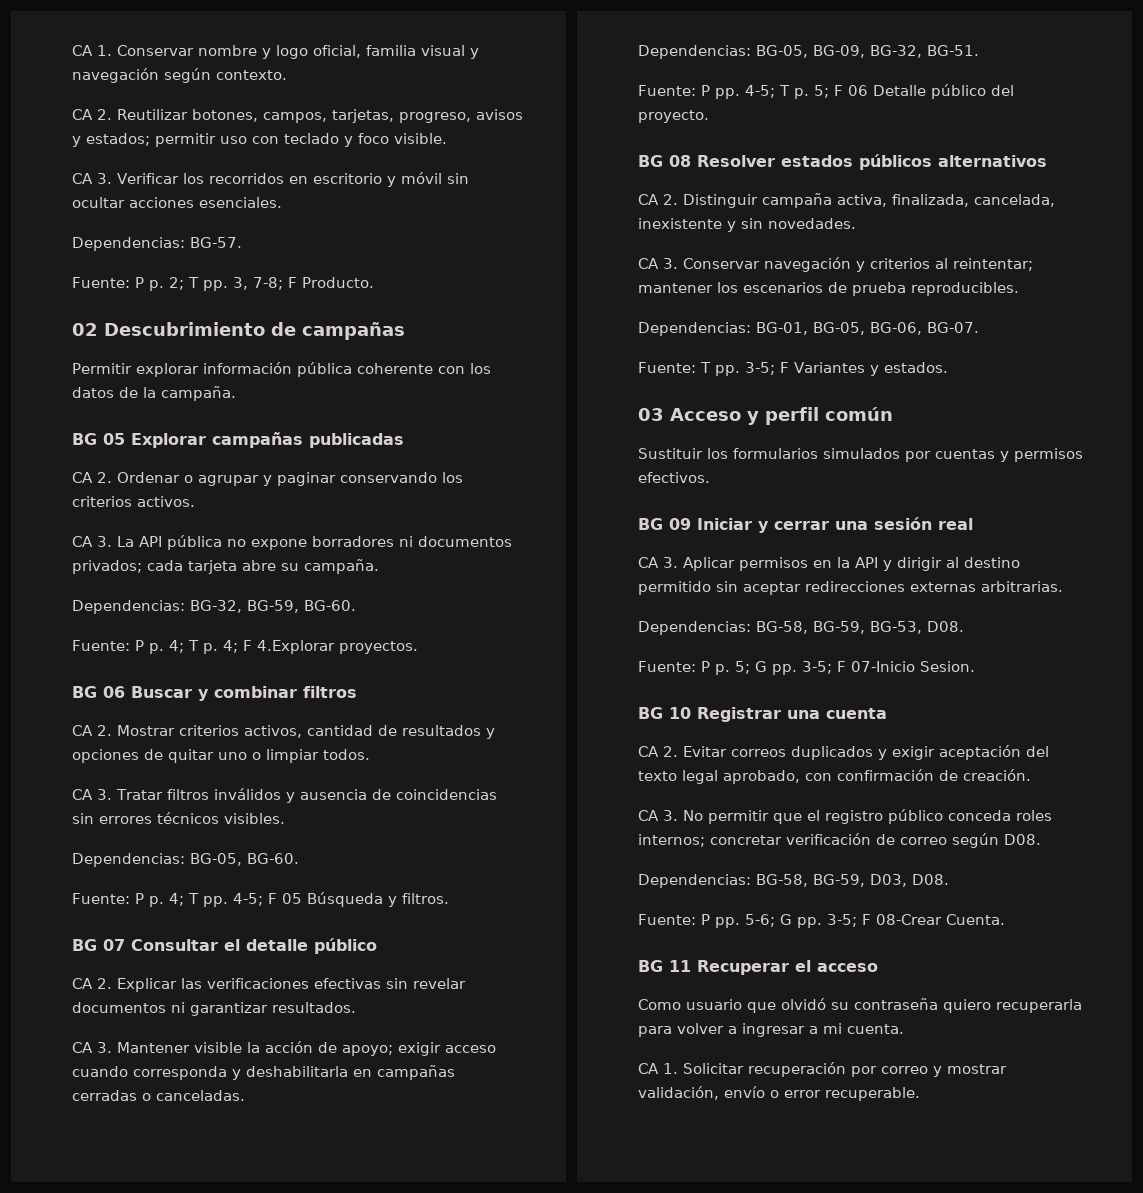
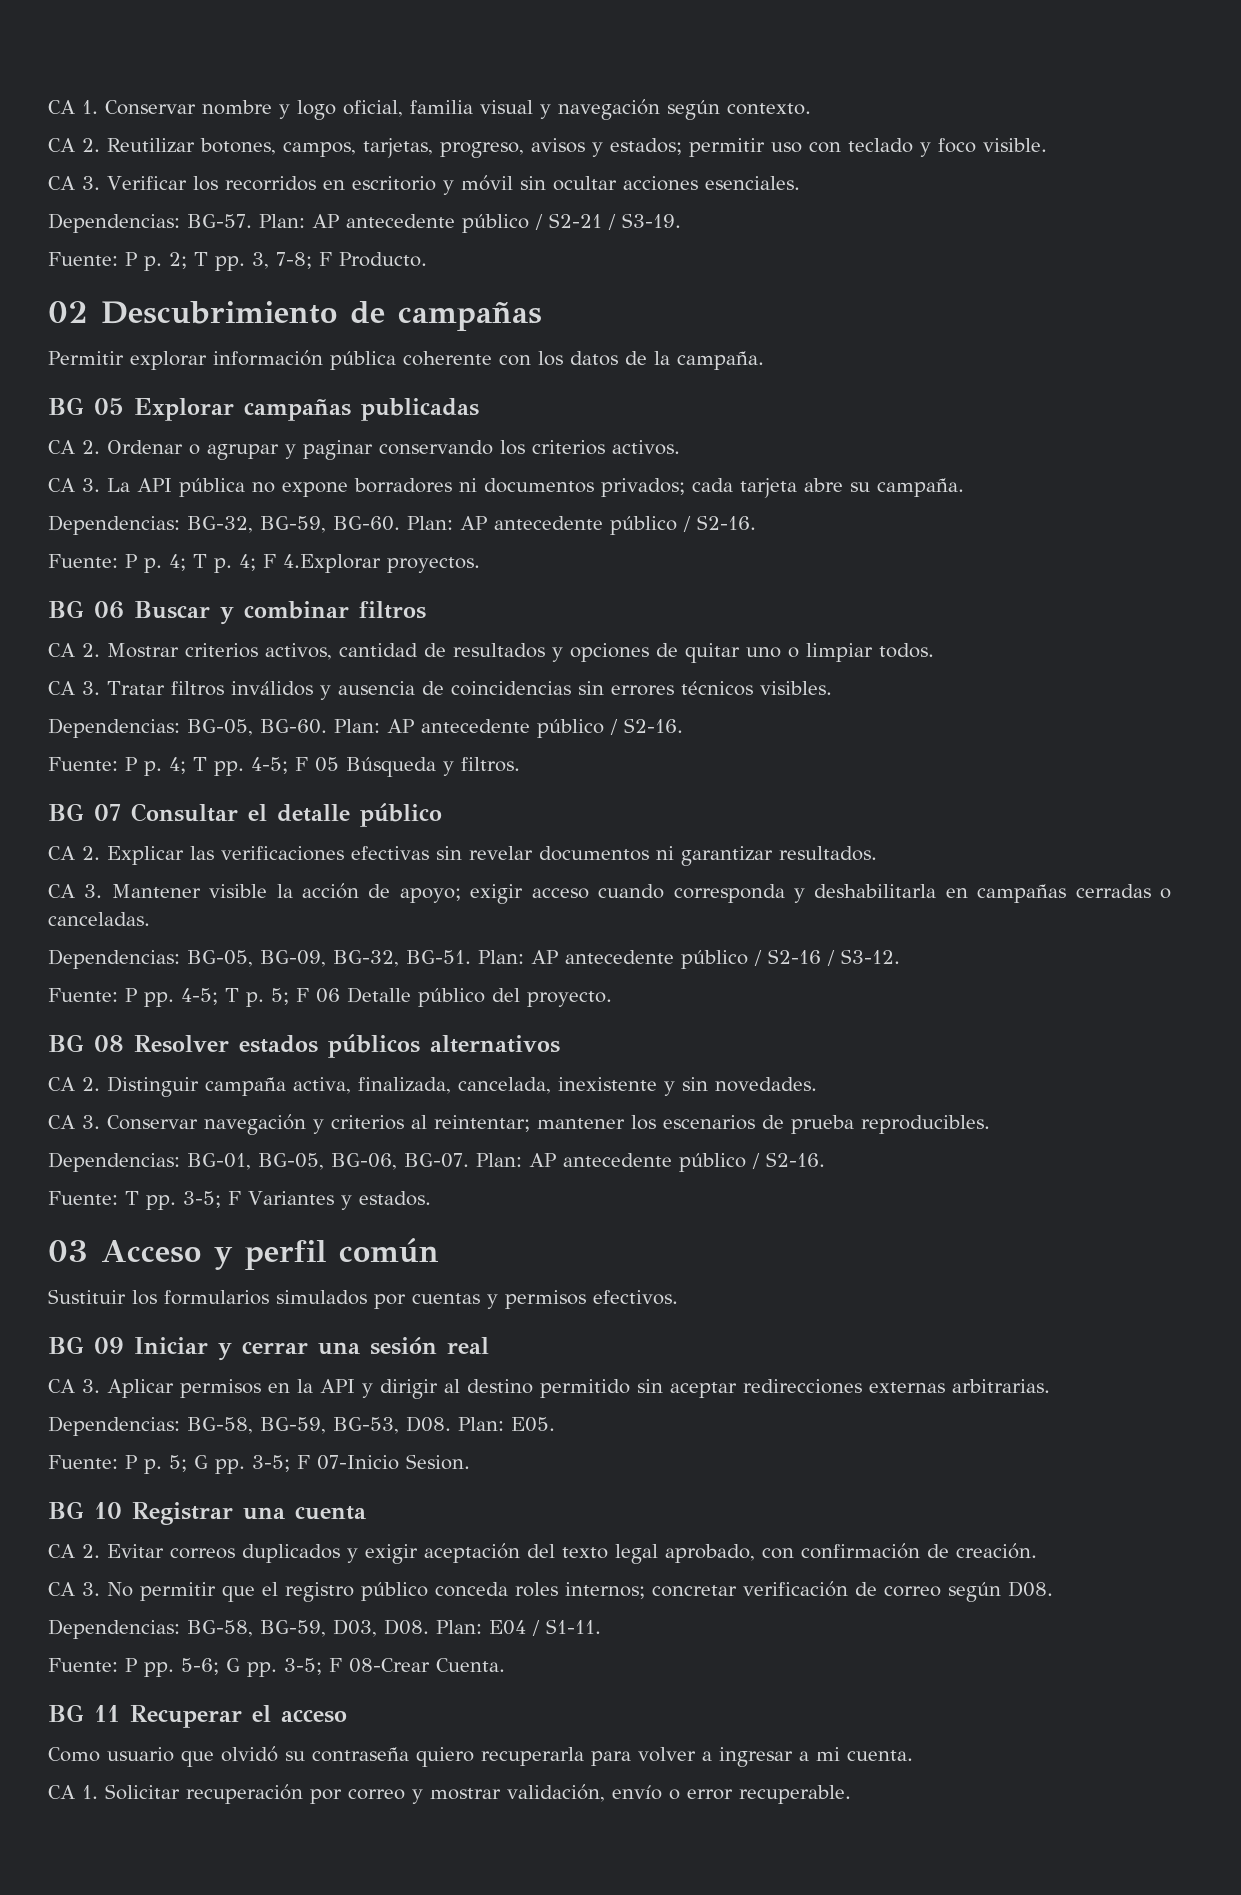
(242, 242) none -> [259,213,681,233] Plan: AP antecedente público / S2-21 / S3-19.
(356, 605) none -> [407,515,756,535] Plan: AP antecedente público / S2-16.
(299, 858) none -> [334,718,683,738] Plan: AP antecedente público / S2-16.
(979, 50) none -> [478,949,900,969] Plan: AP antecedente público / S2-16 / S3-12.
(979, 327) none -> [476,1152,825,1172] Plan: AP antecedente público / S2-16.
(964, 626) none -> [458,1417,555,1432] Plan: E05.
(949, 879) none -> [436,1619,601,1636] Plan: E04 / S1-11.

